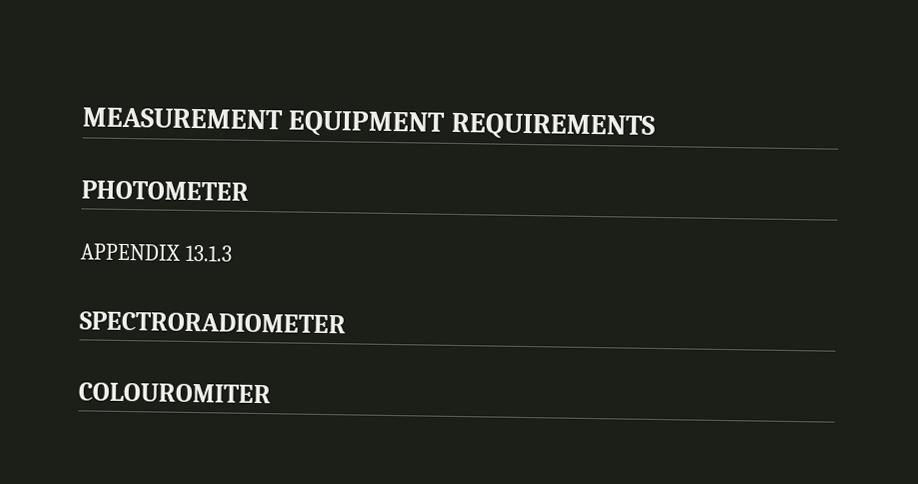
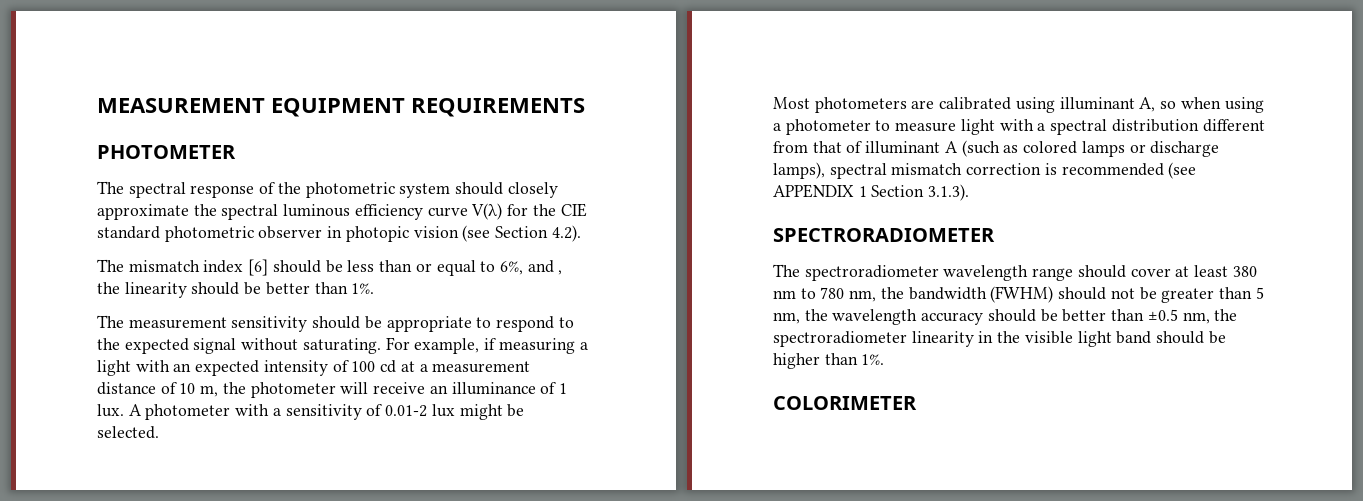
[80,243,232,262] [79,311,346,334] [78,382,271,404] APPENDIX 13.1.3 // SPECTRORADIOMETER // COLOUROMITER -> [97,181,558,198] [97,203,587,220] [97,225,581,242] [97,259,563,276] [97,282,375,298] [97,315,574,332] [97,337,588,354] [97,360,531,376] [97,382,567,398] [97,404,525,420] [97,426,159,439] [773,97,1264,113] [773,119,1265,135] [773,140,1220,157] [773,162,1197,179] [773,184,970,201] [773,228,995,242] [773,264,1257,281] [773,286,1264,303] [773,309,1238,325] [773,331,1226,347] [773,353,885,369] [773,396,917,410] The spectral response of the photometric system should closely approximate the spectral luminous efficiency curve V(λ) for the CIE standard photometric observer in photopic vision (see Section 4.2). // The mismatch index [6] should be less than or equal to 6%, and , the linearity should be better than 1%. // The measurement sensitivity should be appropriate to respond to the expected signal without saturating. For example, if measuring a light with an expected intensity of 100 cd at a measurement distance of 10 m, the photometer will receive an illuminance of 1 lux. A photometer with a sensitivity of 0.01-2 lux might be selected. // Most photometers are calibrated using illuminant A, so when using a photometer to measure light with a spectral distribution different from that of illuminant A (such as colored lamps or discharge lamps), spectral mismatch correction is recommended (see APPENDIX 1 Section 3.1.3). // SPECTRORADIOMETER // The spectroradiometer wavelength range should cover at least 380 nm to 780 nm, the bandwidth (FWHM) should not be greater than 5 nm, the wavelength accuracy should be better than ±0.5 nm, the spectroradiometer linearity in the visible light band should be higher than 1%. // COLORIMETER

